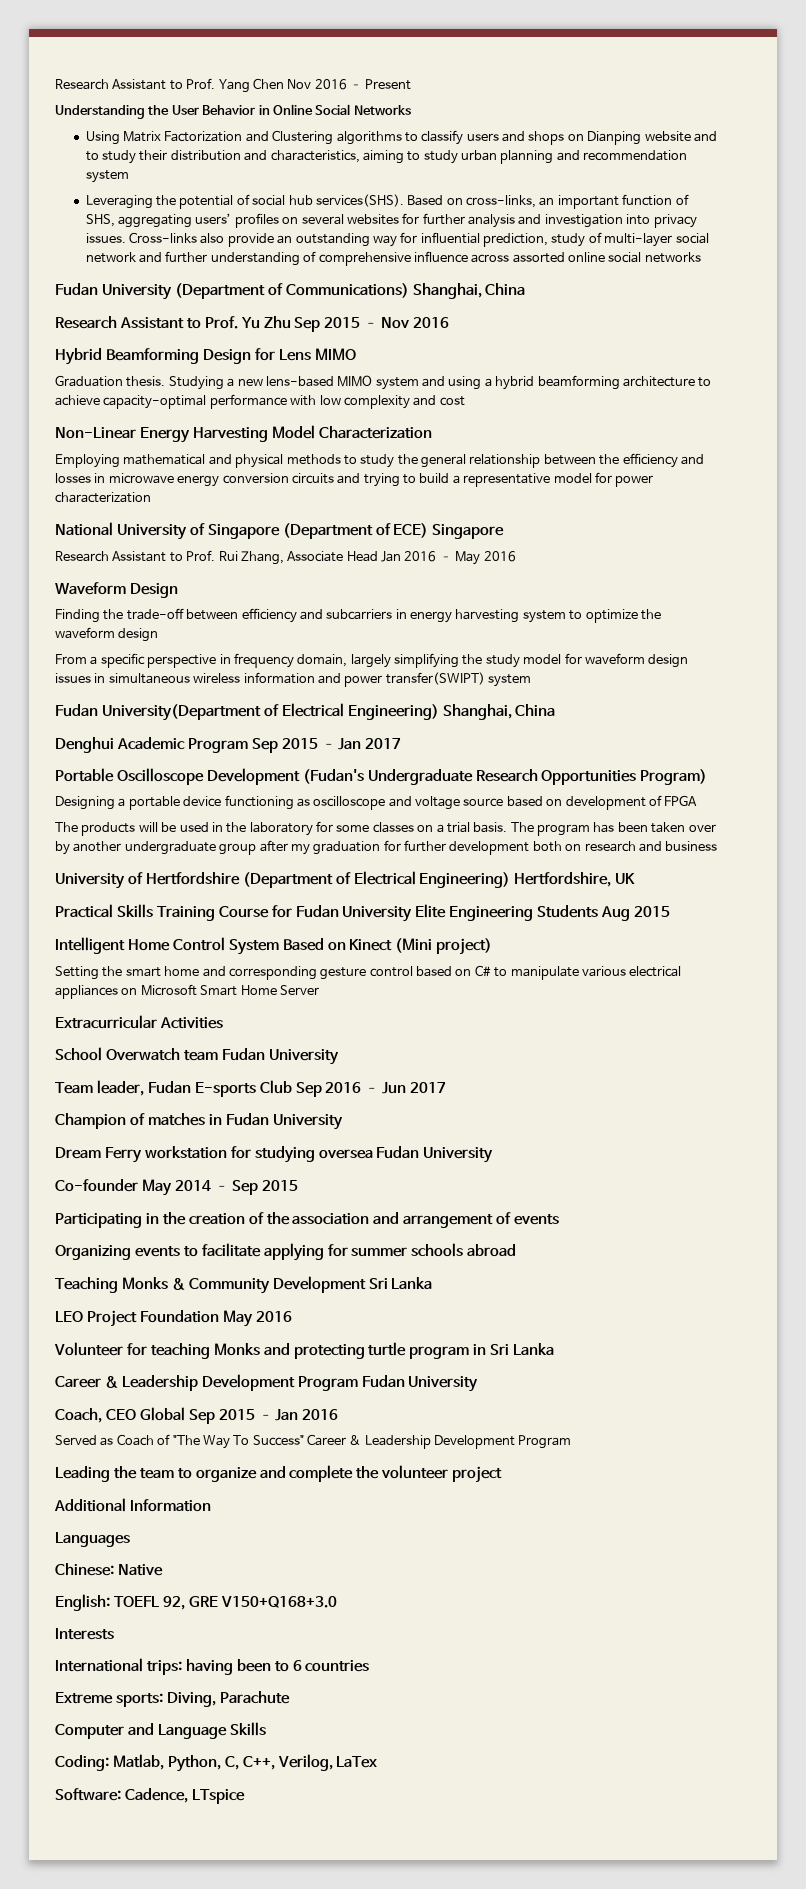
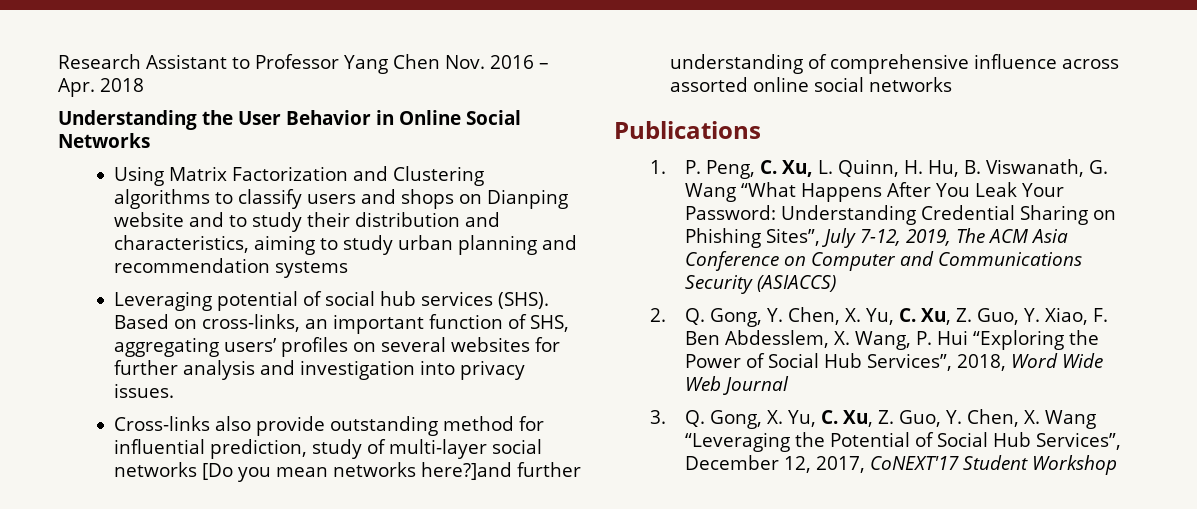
[55,78,216,90] Research Assistant to Prof. -> [58,54,339,69] Research Assistant to Professor
[287,79,412,90] Nov 2016 – Present -> [444,55,549,69] [58,78,144,97] Nov. 2016 – Apr. 2018
[85,170,129,183] system -> [275,261,349,278] systems
[156,195,177,206] the -> (213, 301) none
[315,194,404,207] services(SHS). -> [421,291,550,309] services (SHS).
(126, 238) none -> (175, 390) //
[277,233,397,247] an outstanding way -> [330,416,515,436] outstanding method
[85,252,163,263] network and -> [114,462,513,482] networks [Do you mean networks here?]and
[55,283,526,300] [55,316,450,332] [55,348,356,365] [55,375,712,390] [55,394,465,409] [55,425,432,443] [55,453,704,468] [55,472,654,487] [55,492,151,503] [55,522,505,540] [55,550,516,565] [55,582,178,598] [55,608,661,623] [55,627,159,642] [55,653,689,668] [55,672,531,687] [55,703,556,721] [55,737,402,753] [55,768,708,785] [55,795,698,810] [55,821,716,836] [55,840,718,855] [55,871,636,889] [55,904,671,922] [55,937,493,955] [55,965,682,980] [55,984,319,999] [55,1015,223,1029] [55,1047,339,1065] [55,1080,447,1097] [55,1113,343,1130] [55,1146,494,1163] [55,1179,298,1196] [55,1212,560,1228] [55,1243,517,1261] [55,1276,433,1294] [55,1310,292,1327] [54,1342,555,1359] [55,1374,479,1392] [55,1407,339,1424] [55,1434,572,1449] [55,1465,503,1483] [54,1498,211,1512] [55,1532,130,1547] [55,1563,163,1576] [55,1594,337,1611] [55,1628,114,1640] [55,1658,370,1675] [55,1691,290,1707] [55,1722,266,1739] [55,1754,378,1772] [55,1788,245,1804] Fudan University (Department of Communications) Shanghai, China // Research Assistant to Prof. Yu Zhu Sep 2015 – Nov 2016 // Hybrid Beamforming Design for Lens MIMO // Graduation thesis. Studying a new lens-based MIMO system and using a hybrid beamforming architecture to achieve capacity-optimal performance with low complexity and cost // Non-Linear Energy Harvesting Model Characterization // Employing mathematical and physical methods to study the general relationship between the efficiency and losses in microwave energy conversion circuits and trying to build a representative model for power characterization // National University of Singapore (Department of ECE) Singapore // Research Assistant to Prof. Rui Zhang, Associate Head Jan 2016 – May 2016 // Waveform Design // Finding the trade-off between efficiency and subcarriers in energy harvesting system to optimize the waveform design // From a specific perspective in frequency domain, largely simplifying the study model for waveform design issues in simultaneous wireless information and power transfer(SWIPT) system // Fudan University(Department of Electrical Engineering) Shanghai, China // Denghui Academic Program Sep 2015 – Jan 2017 // Portable Oscilloscope Development (Fudan's Undergraduate Research Opportunities Program) // Designing a portable device functioning as oscilloscope and voltage source based on development of FPGA // The products will be used in the laboratory for some classes on a trial basis. The program has been taken over by another undergraduate group after my graduation for further development both on research and business // University of Hertfordshire (Department of Electrical Engineering) Hertfordshire, UK // Practical Skills Training Course for Fudan University Elite Engineering Students Aug 2015 // Intelligent Home Control System Based on Kinect (Mini project) // Setting the smart home and corresponding gesture control based on C# to manipulate various electrical appliances on Microsoft Smart Home Server // Extracurricular Activities // School Overwatch team Fudan University // Team leader, Fudan E-sports Club Sep 2016 – Jun 2017 // Champion of matches in Fudan University // Dream Ferry workstation for studying oversea Fudan University // Co-founder May 2014 – Sep 2015 // Participating in the creation of the association and arrangement of events // Organizing events to facilitate applying for summer schools abroad // Teaching Monks & Community Development Sri Lanka // LEO Project Foundation May 2016 // Volunteer for teaching Monks and protecting turtle program in Sri Lanka // Career & Leadership Development Program Fudan University // Coach, CEO Global Sep 2015 – Jan 2016 // Served as Coach of "The Way To Success" Career & Leadership Development Program // Leading the team to organize and complete the volunteer project // Additional Information // Languages // Chinese: Native // English: TOEFL 92, GRE V150+Q168+3.0 // Interests // International trips: having been to 6 countries // Extreme sports: Diving, Parachute // Computer and Language Skills // Coding: Matlab, Python, C, C++, Verilog, LaTex // Software: Cadence, LTspice -> [614,121,761,139] [649,159,1109,179] [685,182,1065,202] [685,205,1117,225] [685,228,1069,248] [685,251,1083,271] [685,275,837,294] [649,307,1109,327] [685,330,1100,350] [685,353,1104,371] [685,376,790,395] [649,409,1097,429] [685,432,1122,452] [685,455,1118,475] Publications // 1. P. Peng, C. Xu, L. Quinn, H. Hu, B. Viswanath, G. Wang “What Happens After You Leak Your Password: Understanding Credential Sharing on Phishing Sites”, July 7-12, 2019, The ACM Asia Conference on Computer and Communications Security (ASIACCS) // 2. Q. Gong, Y. Chen, X. Yu, C. Xu, Z. Guo, Y. Xiao, F. Ben Abdesslem, X. Wang, P. Hui “Exploring the Power of Social Hub Services”, 2018, Word Wide Web Journal // 3. Q. Gong, X. Yu, C. Xu, Z. Guo, Y. Chen, X. Wang “Leveraging the Potential of Social Hub Services”, December 12, 2017, CoNEXT'17 Student Workshop

